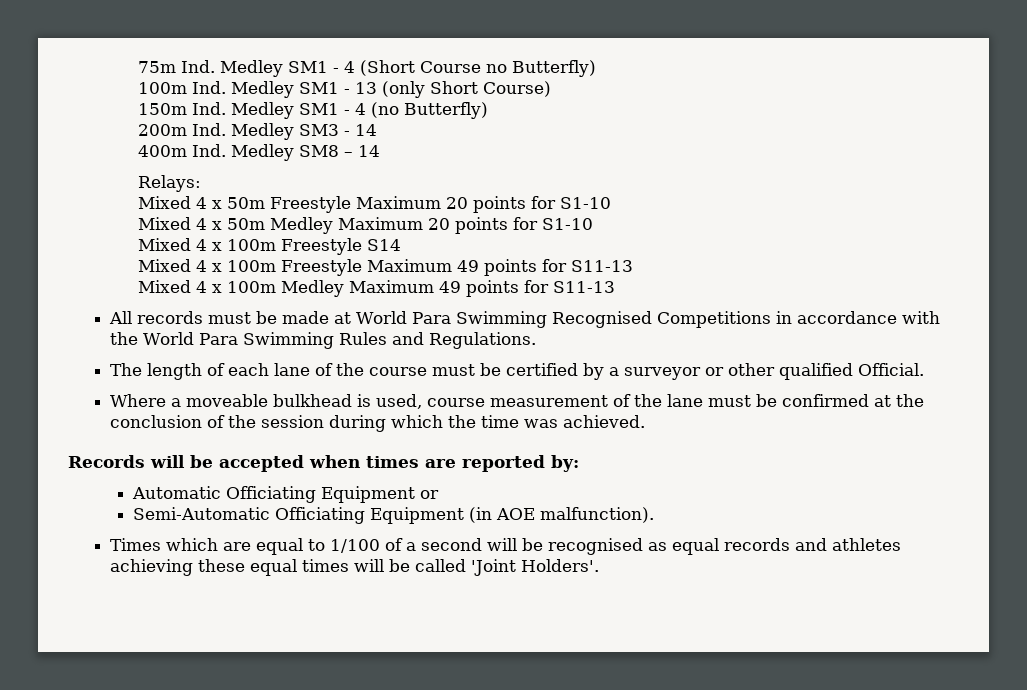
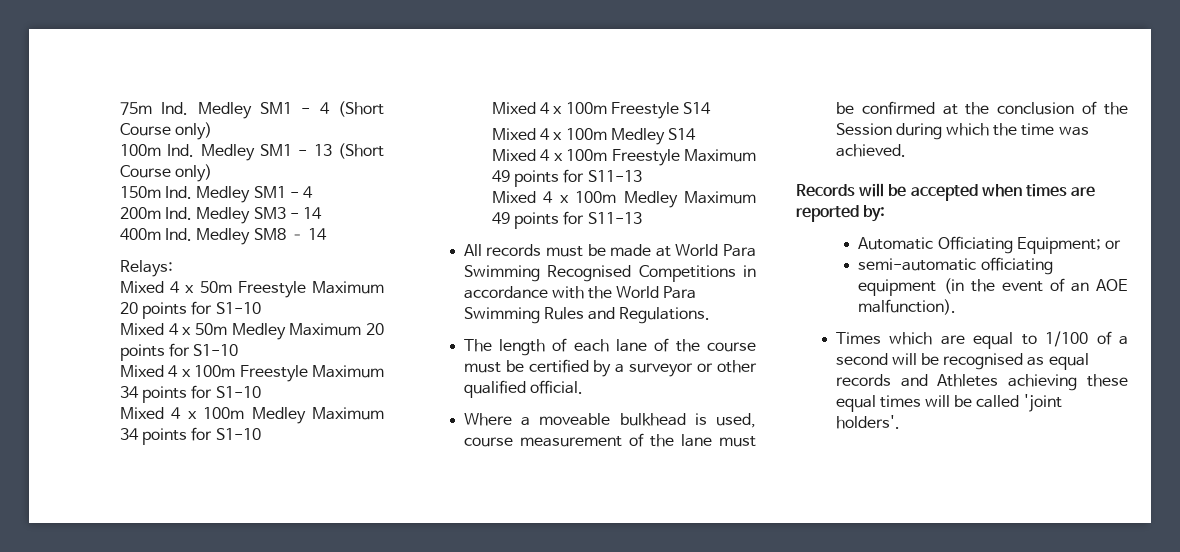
[486,60,597,77] no Butterfly) -> [175,122,213,140] only)
[382,81,552,98] (only Short Course) -> [338,143,384,159] [120,164,213,182] (Short Course only)
[371,102,489,119] (no Butterfly) -> (313, 192) none
(363, 246) none -> [312,365,384,378] [120,385,261,403] [120,407,384,424] [120,427,261,445] [492,102,711,119] [492,128,665,145] Maximum 34 points for S1-10 // Mixed 4 x 100m Medley Maximum 34 points for S1-10 // Mixed 4 x 100m Freestyle S14 // Mixed 4 x 100m Medley
[857,363,924,376] Official. -> [529,380,583,394] official.
[260,415,324,428] session -> [835,123,892,135] Session
[321,486,416,503] Equipment -> [1016,237,1101,254] Equipment;
[133,507,493,524] Semi-Automatic Officiating Equipment (in -> [858,257,1053,275] [858,278,1089,296] semi-automatic officiating equipment (in the event of an
[831,538,901,551] athletes -> [937,374,999,387] Athletes
[470,559,599,576] 'Joint Holders'. -> [1023,394,1062,412] [835,415,900,429] 'joint holders'.

